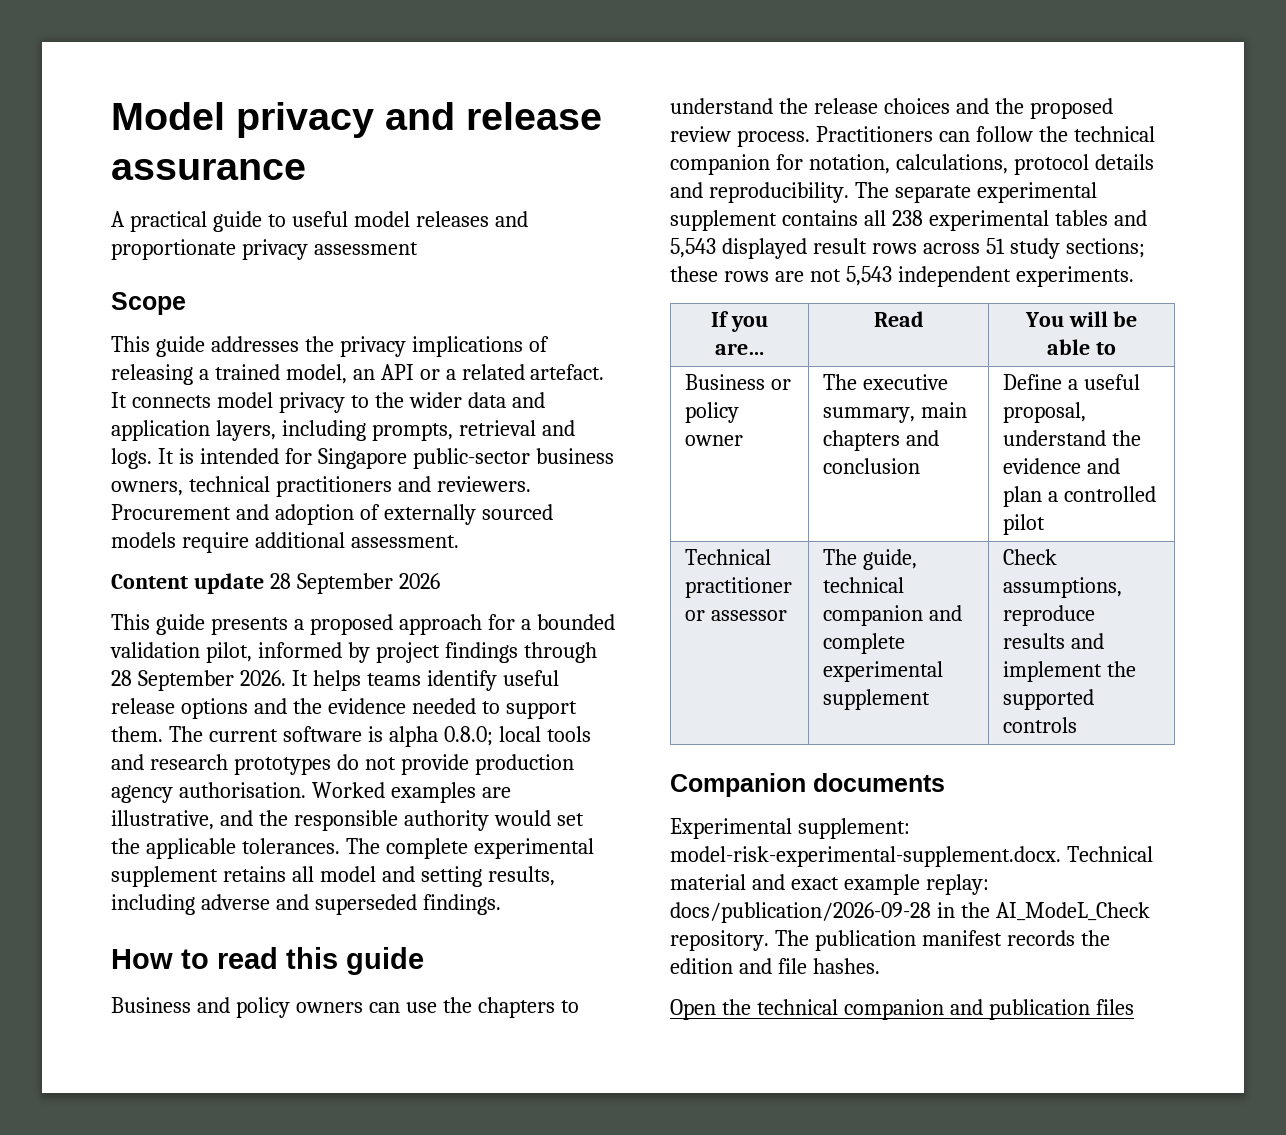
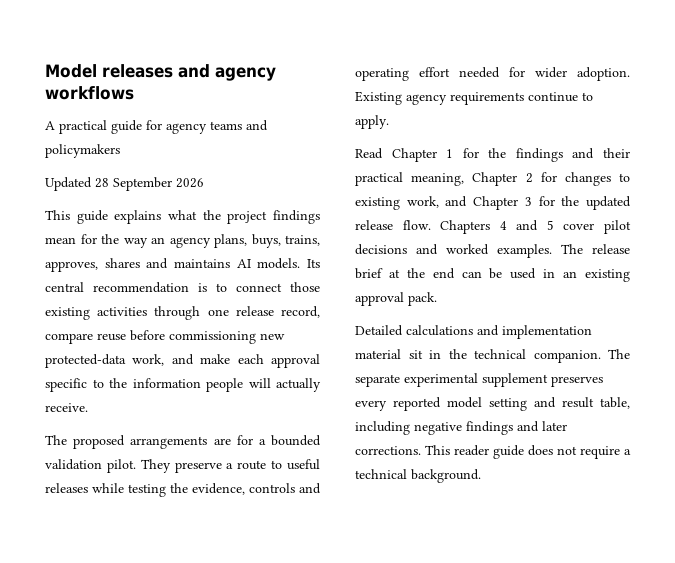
[236,102,602,138] [111,159,306,180] privacy and release assurance -> [102,64,276,81] [45,86,134,100] releases and agency workflows
[267,211,528,227] [111,239,418,260] [111,292,186,315] [111,336,549,357] [111,364,605,385] [111,392,545,413] [111,420,575,441] [111,448,614,469] [111,476,531,497] [111,504,553,525] [111,532,459,553] [111,573,264,594] to useful model releases and proportionate privacy assessment // Scope // This guide addresses the privacy implications of releasing a trained model, an API or a related artefact. It connects model privacy to the wider data and application layers, including prompts, retrieval and logs. It is intended for Singapore public-sector business owners, technical practitioners and reviewers. Procurement and adoption of externally sourced models require additional assessment. // Content update -> [146,120,268,134] [45,144,120,158] [45,177,92,191] for agency teams and policymakers // Updated
[210,614,615,635] [110,642,597,663] [111,670,559,691] [111,698,577,719] [111,726,591,747] [111,754,574,775] [111,782,511,803] [111,810,584,831] [111,838,594,859] [111,866,555,887] [111,894,501,915] [111,947,424,975] [111,997,579,1018] [670,98,1113,119] [670,126,1155,147] [670,154,1154,175] [670,182,1097,203] [670,210,1147,231] [670,238,1145,259] [670,266,1134,287] [711,311,768,332] [714,343,765,355] [873,311,924,327] [1024,311,1138,327] [1047,339,1116,355] [685,374,792,390] [685,402,740,423] [685,435,744,446] [823,374,949,390] [823,402,968,423] [823,430,940,451] [823,458,921,474] [1003,374,1140,390] [1003,402,1087,423] [1003,430,1142,446] [1003,458,1121,474] [1003,486,1156,507] [1003,514,1046,535] [685,549,772,565] [685,577,793,598] [685,610,788,621] [823,549,918,570] [823,577,905,593] [823,605,963,626] [823,633,906,654] [823,661,944,682] [823,689,931,710] [1003,549,1058,565] [1003,577,1123,598] [1003,605,1096,626] [1003,633,1105,649] [1003,661,1137,682] [1003,689,1095,710] [1003,717,1078,733] [670,773,945,797] [670,818,910,839] [670,846,1153,867] [670,874,989,895] [670,902,1150,923] [670,930,1110,951] [670,958,880,974] [670,999,1134,1020] presents a proposed approach for a bounded validation pilot, informed by project findings through 28 September 2026. It helps teams identify useful release options and the evidence needed to support them. The current software is alpha 0.8.0; local tools and research prototypes do not provide production agency authorisation. Worked examples are illustrative, and the responsible authority would set the applicable tolerances. The complete experimental supplement retains all model and setting results, including adverse and superseded findings. // How to read this guide // Business and policy owners can use the chapters to understand the release choices and the proposed review process. Practitioners can follow the technical companion for notation, calculations, protocol details and reproducibility. The separate experimental supplement contains all 238 experimental tables and 5,543 displayed result rows across 51 study sections; these rows are not 5,543 independent experiments. // If you are… | Read | You will be able to // Business or policy owner | The executive summary, main chapters and conclusion | Define a useful proposal, understand the evidence and plan a controlled pilot // Technical practitioner or assessor | The guide, technical companion and complete experimental supplement | Check assumptions, reproduce results and implement the supported controls // Companion documents // Experimental supplement: model-risk-experimental-supplement.docx. Technical material and exact example replay: docs/publication/2026-09-28 in the AI_ModeL_Check repository. The publication manifest records the edition and file hashes. // Open the technical companion and publication files -> [114,210,320,224] [45,234,320,248] [45,258,320,272] [45,282,320,293] [45,306,320,320] [45,330,285,344] [45,354,320,368] [45,378,321,392] [45,403,88,412] [45,435,321,449] [45,459,320,473] [45,483,321,497] [355,67,630,81] [355,91,593,105] [355,115,389,129] [355,148,630,162] [355,172,630,186] [355,196,631,210] [355,220,631,234] [355,244,630,258] [355,268,630,282] [355,292,437,306] [355,325,592,339] [355,349,630,363] [355,373,603,387] [355,397,630,411] [355,421,567,435] [355,445,631,459] [355,469,481,483] explains what the project findings mean for the way an agency plans, buys, trains, approves, shares and maintains AI models. Its central recommendation is to connect those existing activities through one release record, compare reuse before commissioning new protected-data work, and make each approval specific to the information people will actually receive. // The proposed arrangements are for a bounded validation pilot. They preserve a route to useful releases while testing the evidence, controls and operating effort needed for wider adoption. Existing agency requirements continue to apply. // Read Chapter 1 for the findings and their practical meaning, Chapter 2 for changes to existing work, and Chapter 3 for the updated release flow. Chapters 4 and 5 cover pilot decisions and worked examples. The release brief at the end can be used in an existing approval pack. // Detailed calculations and implementation material sit in the technical companion. The separate experimental supplement preserves every reported model setting and result table, including negative findings and later corrections. This reader guide does not require a technical background.

